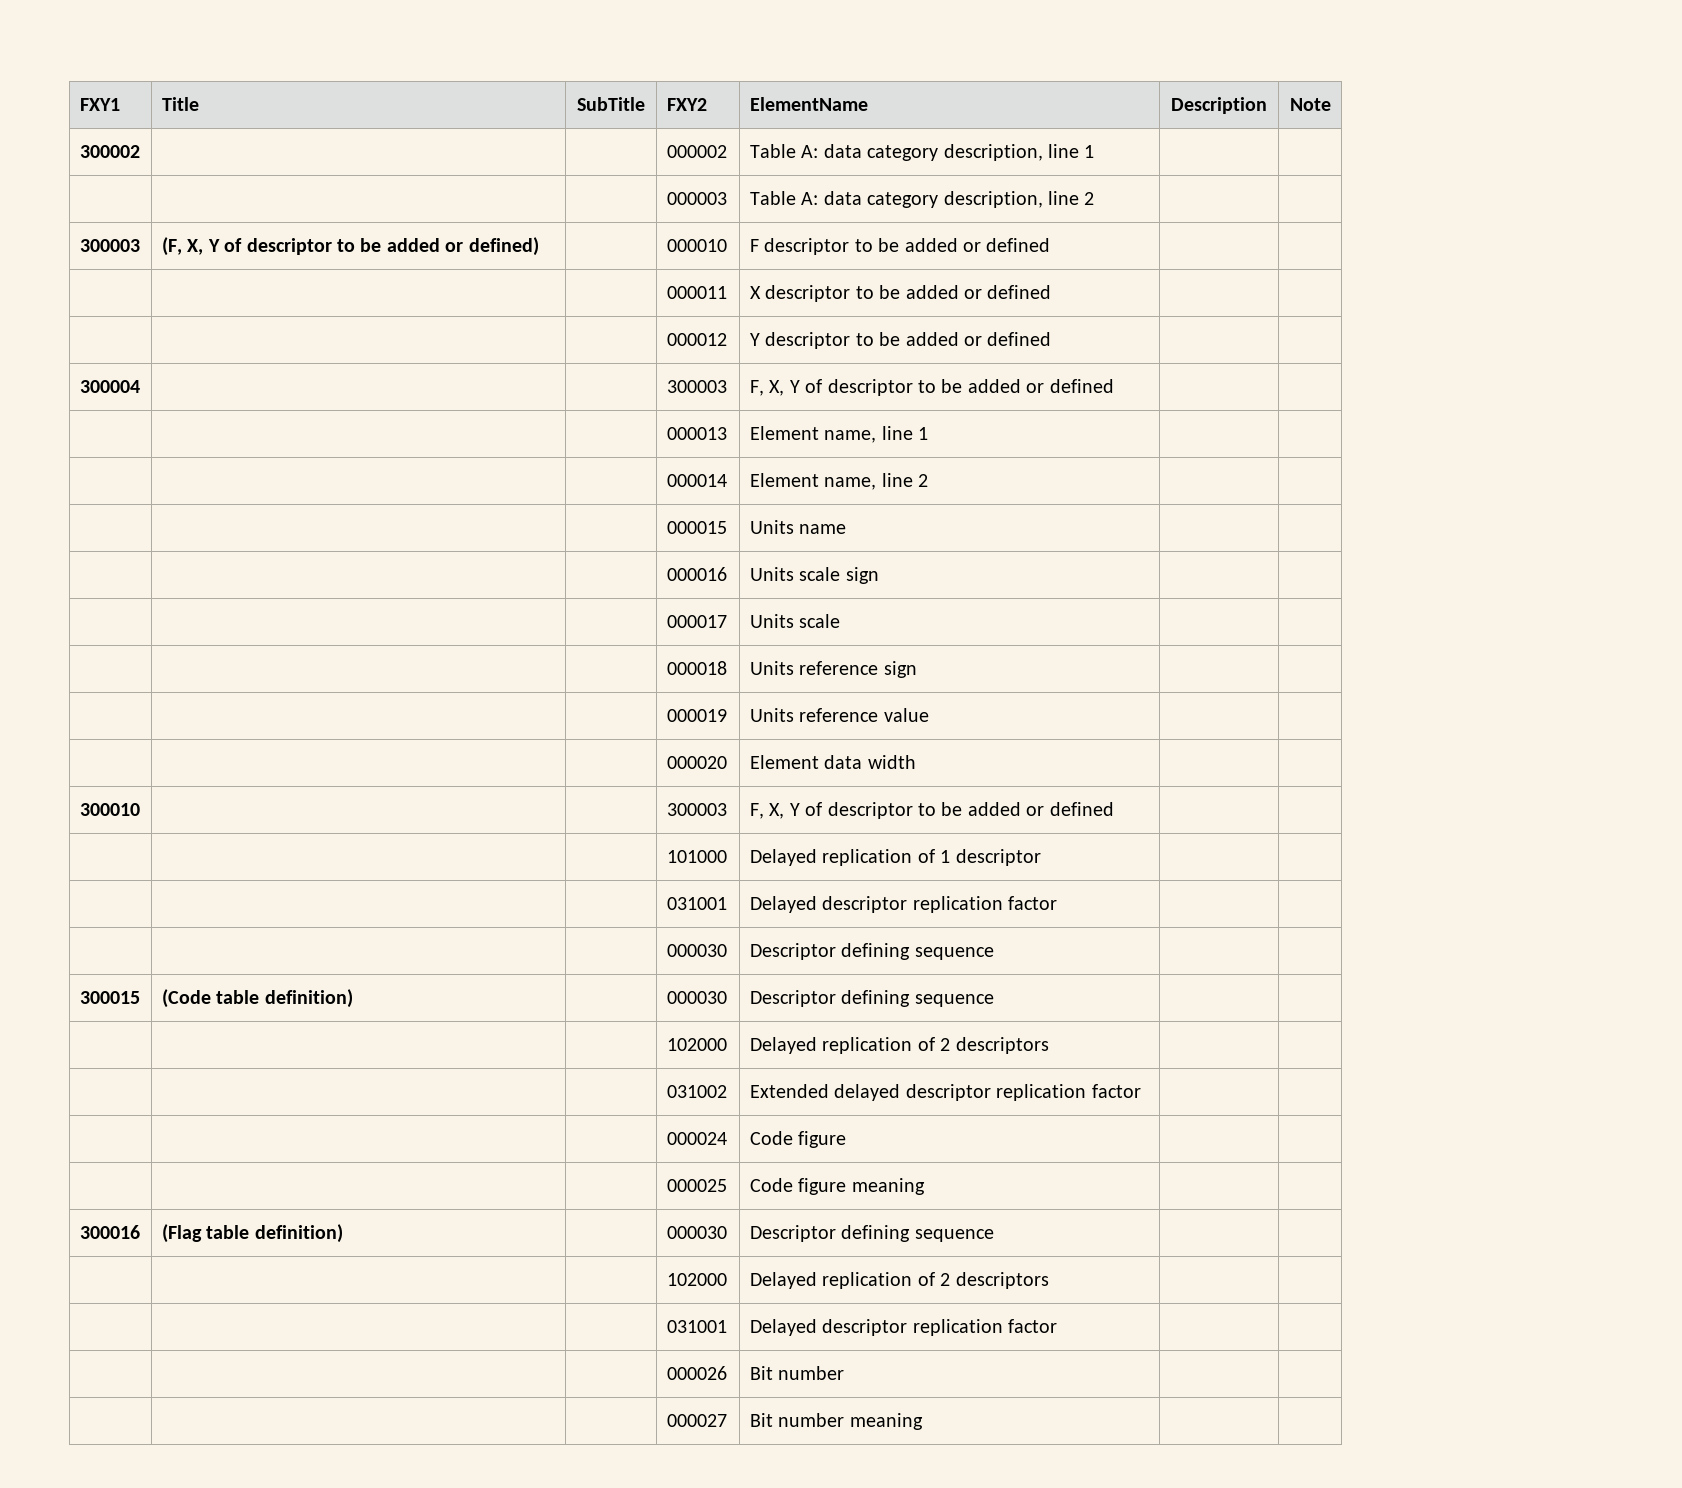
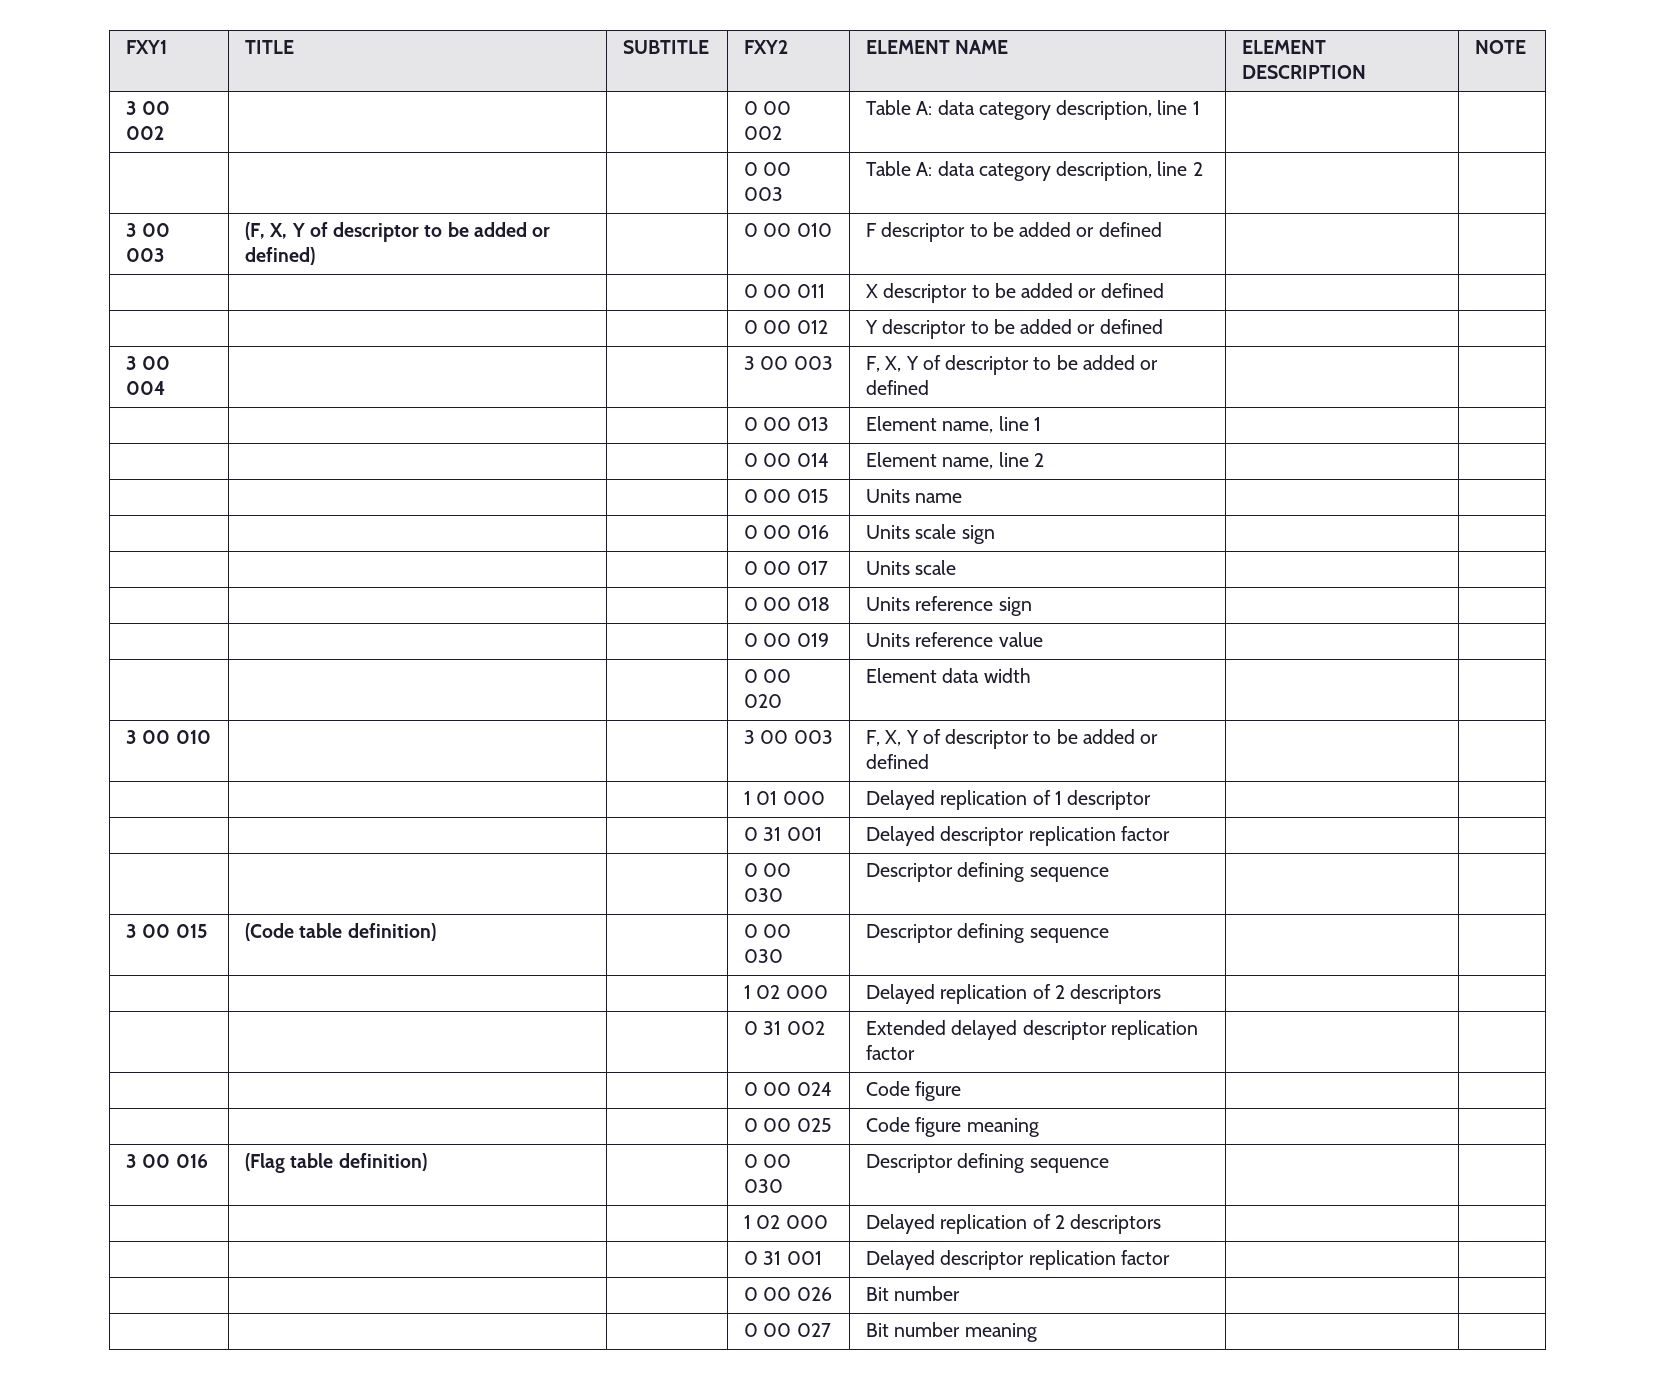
[161,97,199,111] [577,97,645,111] Title | SubTitle -> [245,40,295,54] [623,40,710,54] TITLE | SUBTITLE
[749,97,868,111] [1171,97,1267,114] [1289,98,1331,111] [79,145,140,158] [666,145,727,158] ElementName | Description | Note // 300002 | | | 000002 -> [866,40,1009,54] [1242,40,1327,54] [1242,65,1367,79] [1475,40,1527,54] [126,101,171,115] [126,126,165,140] [744,101,792,115] [744,126,783,140] ELEMENT NAME | ELEMENT DESCRIPTION | NOTE // 3 00 002 | | | 0 00 002
[666,192,727,205] 000003 -> [744,162,792,176] [744,187,784,201] 0 00 003
[79,239,140,252] 300003 -> [126,223,171,237] [126,248,166,262] 3 00 003
[666,239,727,252] 000010 -> [744,223,832,237] 0 00 010
[666,286,727,299] 000011 -> [744,284,825,298] 0 00 011
[666,333,727,346] 000012 -> [744,320,828,334] 0 00 012
[79,380,140,393] [666,380,727,393] 300004 | | | 300003 -> [126,356,171,370] [126,381,166,395] [744,356,833,370] 3 00 004 | | | 3 00 003
[666,427,727,440] 000013 -> [744,417,829,431] 0 00 013
[666,474,727,487] 000014 -> [744,453,829,467] 0 00 014
[666,521,727,534] 000015 -> [744,489,829,503] 0 00 015
[666,567,727,581] 000016 -> [744,525,829,539] 0 00 016
[666,615,727,628] 000017 -> [744,561,828,575] 0 00 017
[666,661,727,675] 000018 -> [744,597,830,611] 0 00 018
[666,709,727,722] 000019 -> [744,633,829,647] 0 00 019
[666,756,727,769] 000020 -> [744,669,792,683] [744,694,783,708] 0 00 020
[79,803,140,816] [666,803,727,816] 300010 | | | 300003 -> [126,730,211,744] [744,730,833,744] 3 00 010 | | | 3 00 003
[666,850,727,863] 101000 -> [744,791,825,805] 1 01 000
[666,897,727,910] [749,896,1058,913] [666,944,727,957] [749,943,994,960] [79,991,140,1004] 031001 | Delayed descriptor replication factor | | // | | | 000030 | Descriptor defining sequence | | // 300015 -> [744,827,822,841] [866,826,1170,846] [744,863,792,877] [744,888,784,902] [866,862,1109,882] [126,924,207,938] 0 31 001 | Delayed descriptor replication factor | | // | | | 0 00 030 | Descriptor defining sequence | | // 3 00 015
[666,991,727,1004] [749,990,994,1007] [666,1038,727,1051] [749,1037,1049,1054] [666,1085,727,1098] 000030 | Descriptor defining sequence | | // | | | 102000 | Delayed replication of 2 descriptors | | // | | | 031002 -> [744,924,792,938] [744,949,784,963] [866,923,1109,943] [744,985,828,999] [866,984,1162,1004] [744,1021,825,1035] 0 00 030 | Descriptor defining sequence | | // | | | 1 02 000 | Delayed replication of 2 descriptors | | // | | | 0 31 002
[666,1132,727,1145] 000024 -> [744,1082,832,1096] 0 00 024
[666,1179,727,1192] 000025 -> [744,1118,832,1132] 0 00 025
[79,1225,140,1239] 300016 -> [126,1154,208,1168] 3 00 016
[666,1226,727,1239] [749,1225,994,1242] [666,1273,727,1286] [749,1272,1049,1289] [666,1320,727,1333] [749,1319,1058,1336] [666,1366,727,1380] 000030 | Descriptor defining sequence | | // | | | 102000 | Delayed replication of 2 descriptors | | // | | | 031001 | Delayed descriptor replication factor | | // | | | 000026 -> [744,1154,792,1168] [744,1179,784,1193] [866,1153,1109,1173] [744,1215,828,1229] [866,1214,1162,1234] [744,1251,822,1265] [866,1250,1170,1270] [744,1287,832,1301] 0 00 030 | Descriptor defining sequence | | // | | | 1 02 000 | Delayed replication of 2 descriptors | | // | | | 0 31 001 | Delayed descriptor replication factor | | // | | | 0 00 026
[666,1414,727,1427] 000027 -> [744,1323,831,1337] 0 00 027

